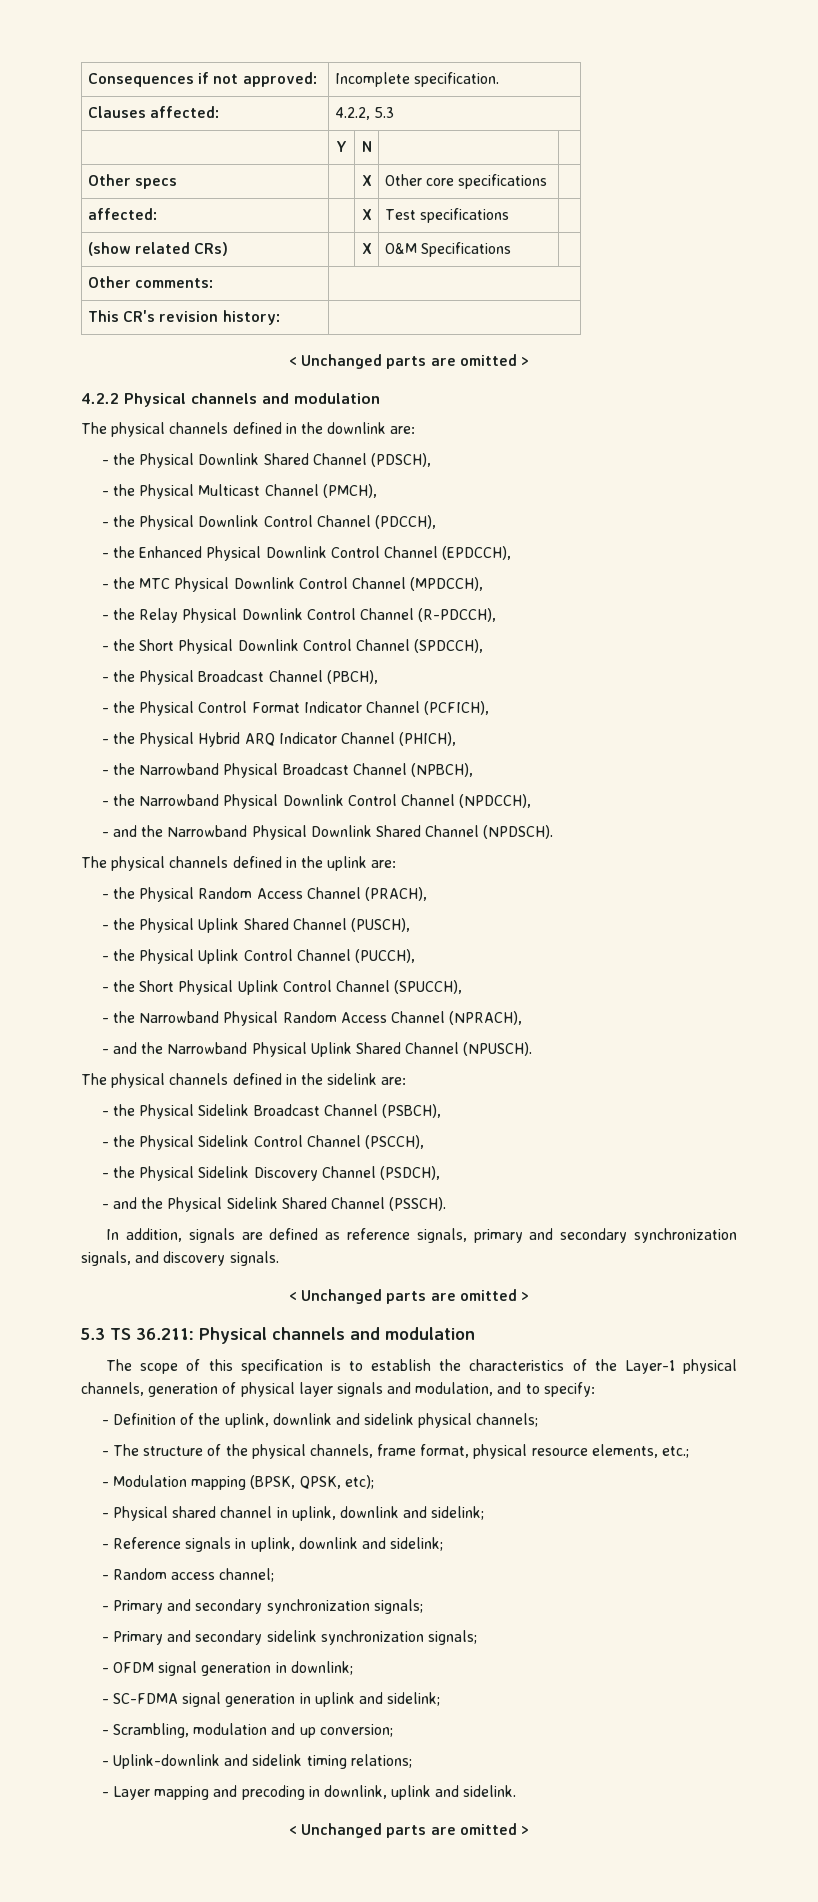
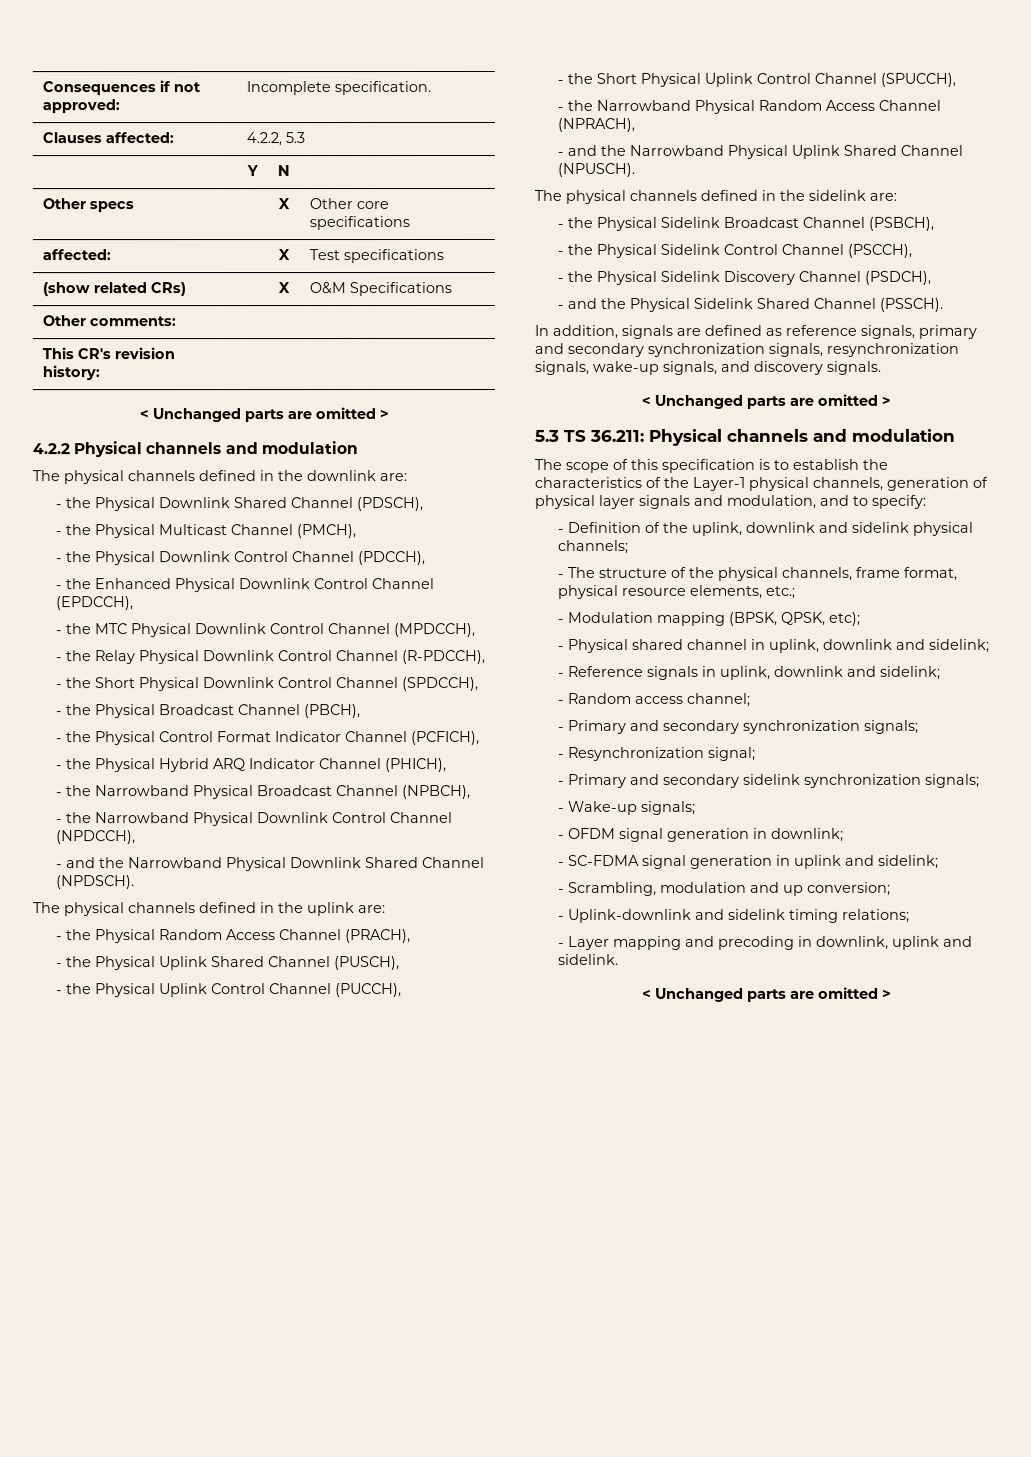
(131, 1258) none -> [826,342,959,357] [534,360,717,375] resynchronization signals, wake-up signals,
(423, 1606) none -> [557,746,756,761] // - Resynchronization signal;
(477, 1637) none -> [557,800,696,815] // - Wake-up signals;

